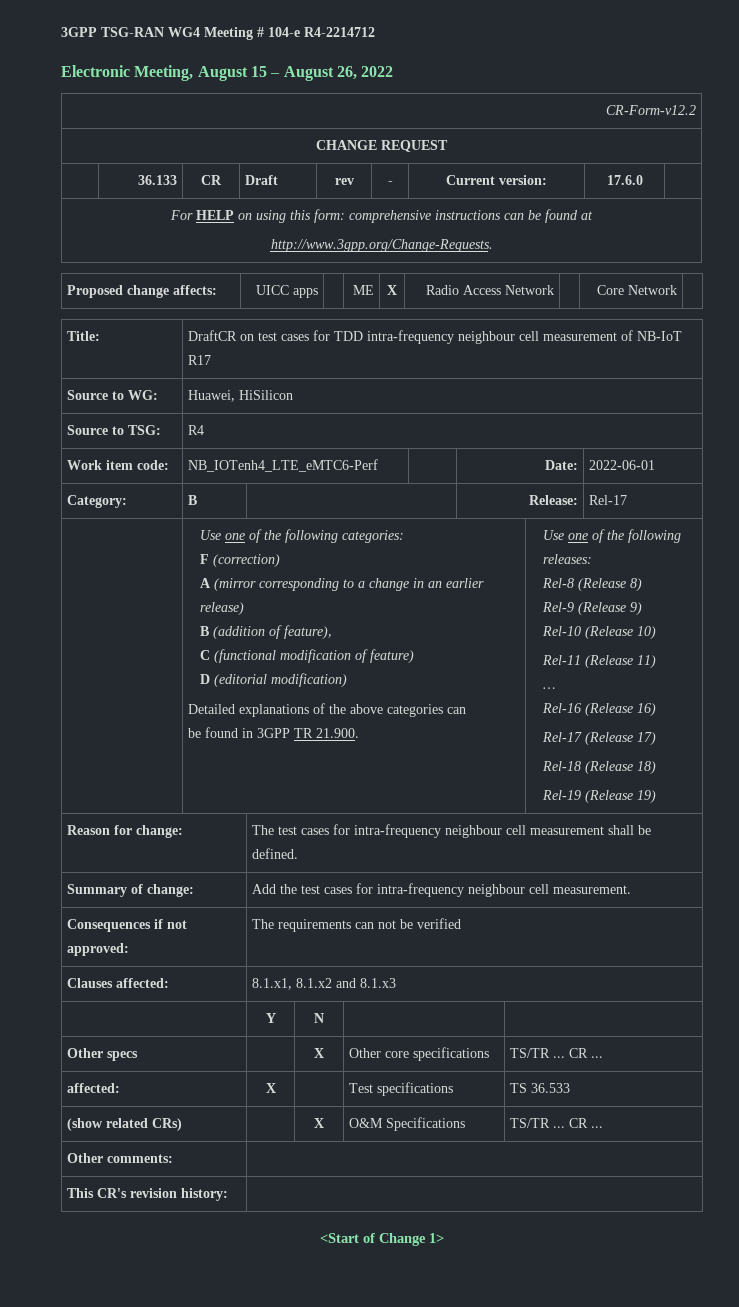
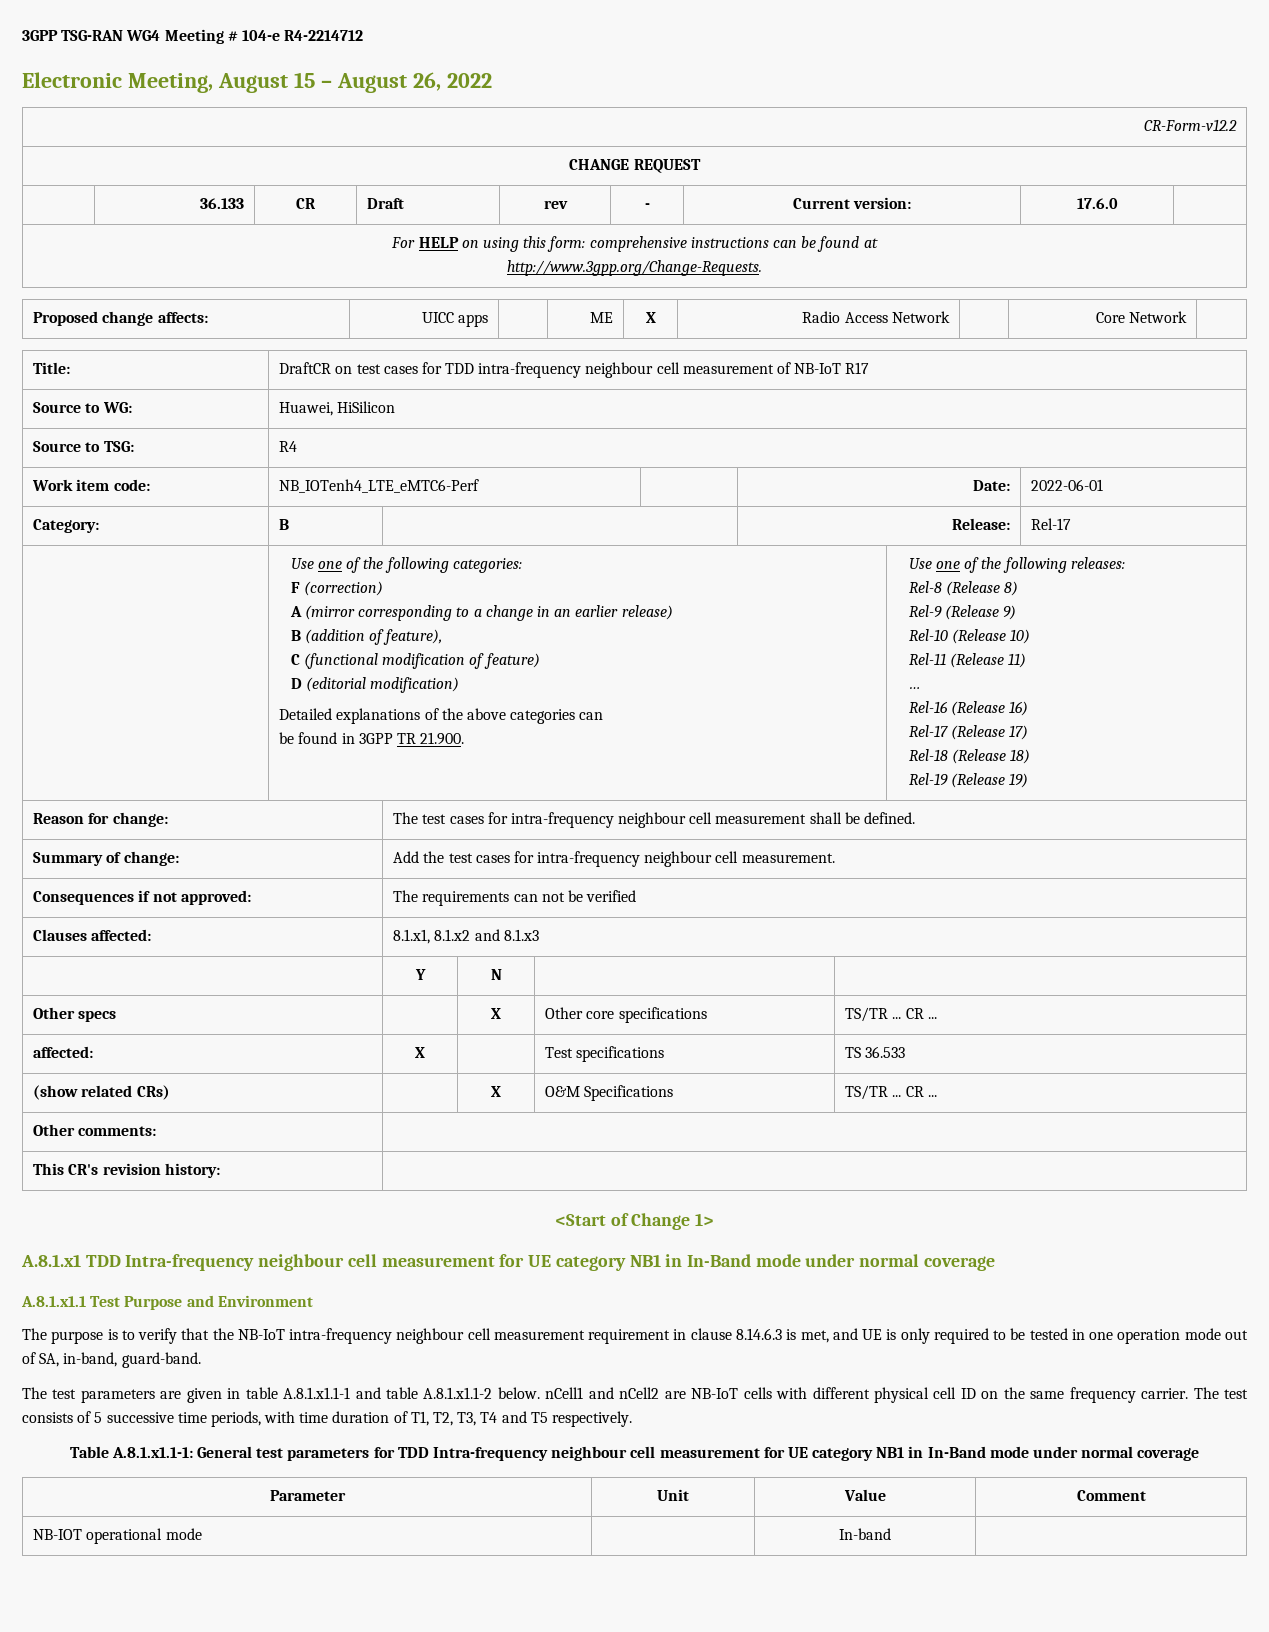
(444, 1238) none -> [21,1254,995,1271] [21,1295,313,1310] [22,1328,1248,1344] [22,1352,201,1368] [22,1387,1249,1403] [22,1411,632,1427] [69,1446,1200,1461] [269,1490,346,1501] [657,1489,689,1501] [843,1489,886,1501] [1076,1490,1146,1501] [33,1528,202,1544] [839,1528,891,1540] // A.8.1.x1 TDD Intra-frequency neighbour cell measurement for UE category NB1 in In-Band mode under normal coverage // A.8.1.x1.1 Test Purpose and Environment // The purpose is to verify that the NB-IoT intra-frequency neighbour cell measurement requirement in clause 8.14.6.3 is met, and UE is only required to be tested in one operation mode out of SA, in-band, guard-band. // The test parameters are given in table A.8.1.x1.1-1 and table A.8.1.x1.1-2 below. nCell1 and nCell2 are NB-IoT cells with different physical cell ID on the same frequency carrier. The test consists of 5 successive time periods, with time duration of T1, T2, T3, T4 and T5 respectively. // Table A.8.1.x1.1-1: General test parameters for TDD Intra-frequency neighbour cell measurement for UE category NB1 in In-Band mode under normal coverage // Parameter | Unit | Value | Comment // NB-IOT operational mode | | In-band |

